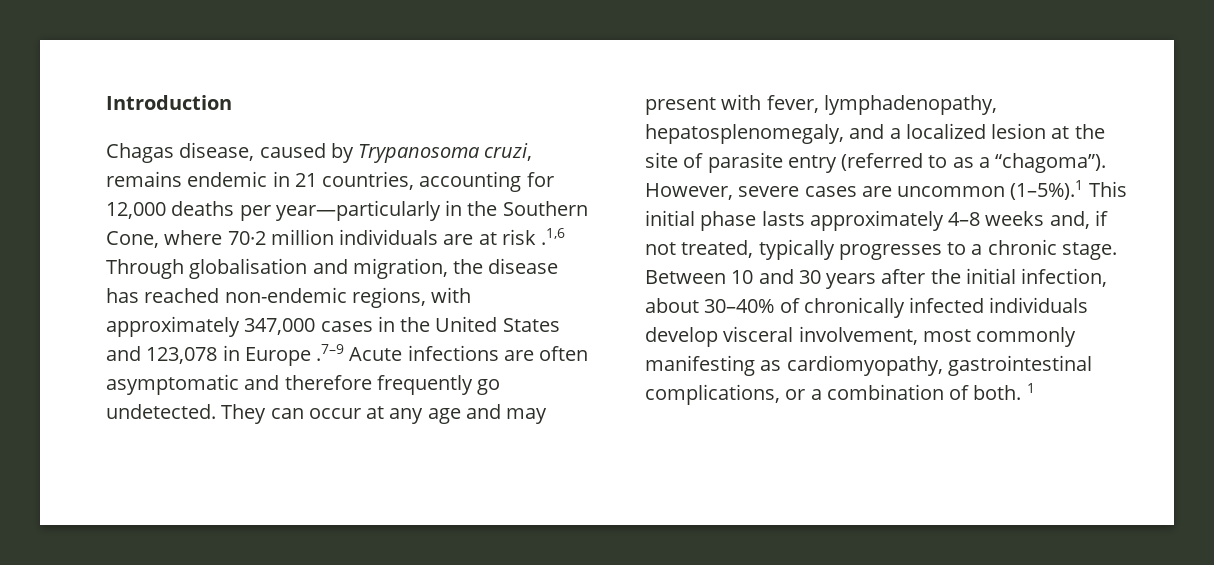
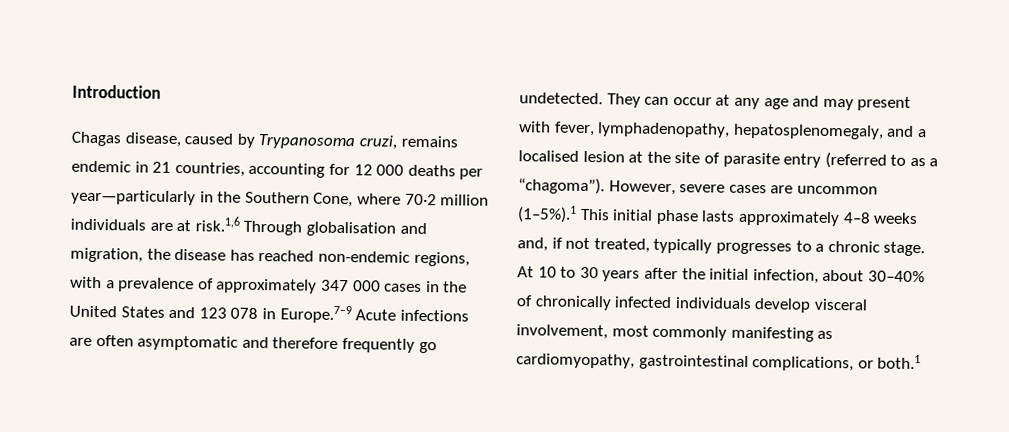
[106,202,166,219] 12,000 -> [353,164,405,176] 12 000
[501,228,566,245] risk .1,6 -> [194,216,240,232] risk.1,6
[106,316,316,337] approximately 347,000 -> [105,277,381,294] a prevalence of approximately 347 000
[146,344,345,366] 123,078 in Europe .7–9 -> [198,305,352,324] 123 078 in Europe.7–9
[905,123,986,139] localized -> [518,150,579,162] localised
[645,269,794,284] Between 10 and -> [517,266,577,278] At 10 to
[810,383,1035,400] a combination of both. 1 -> [877,354,922,370] both.1

